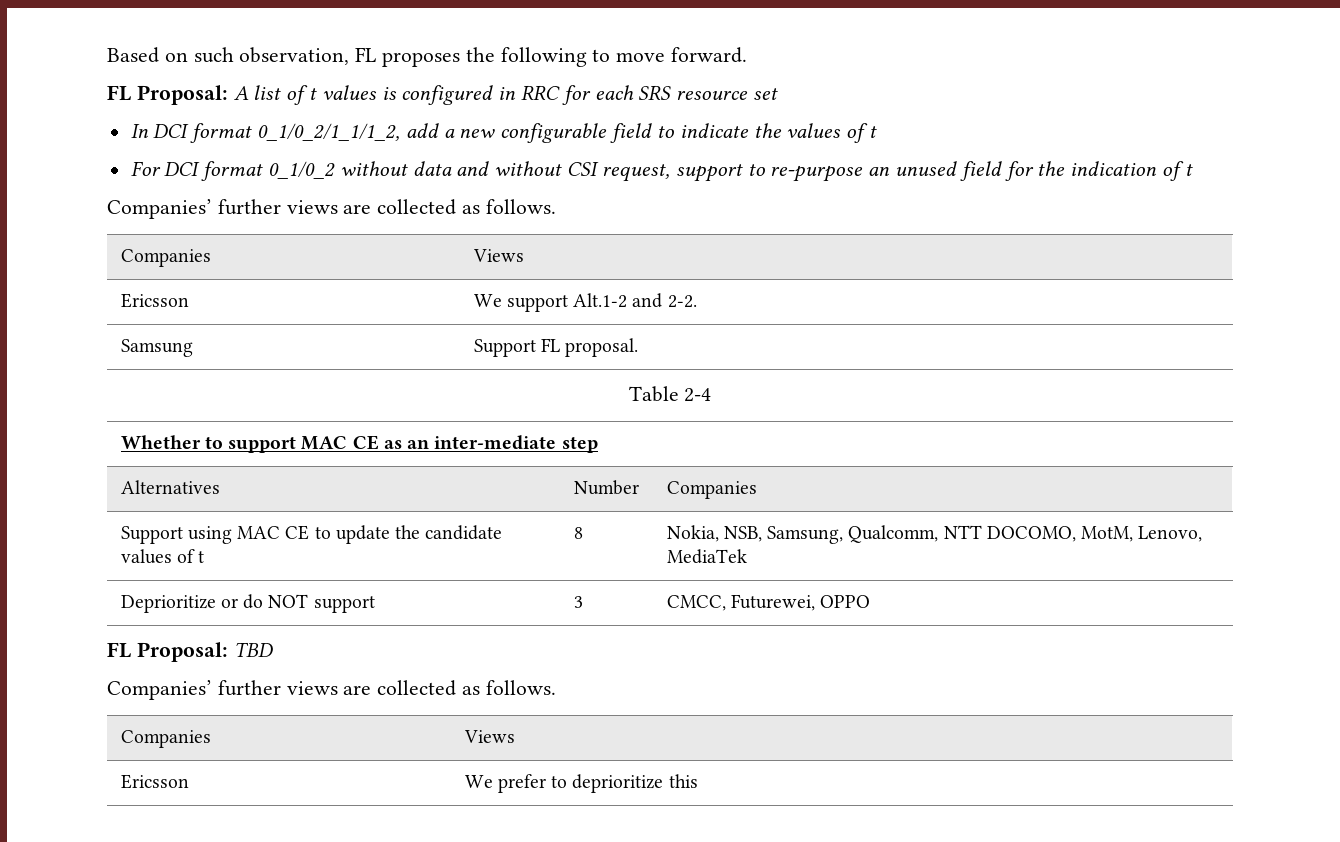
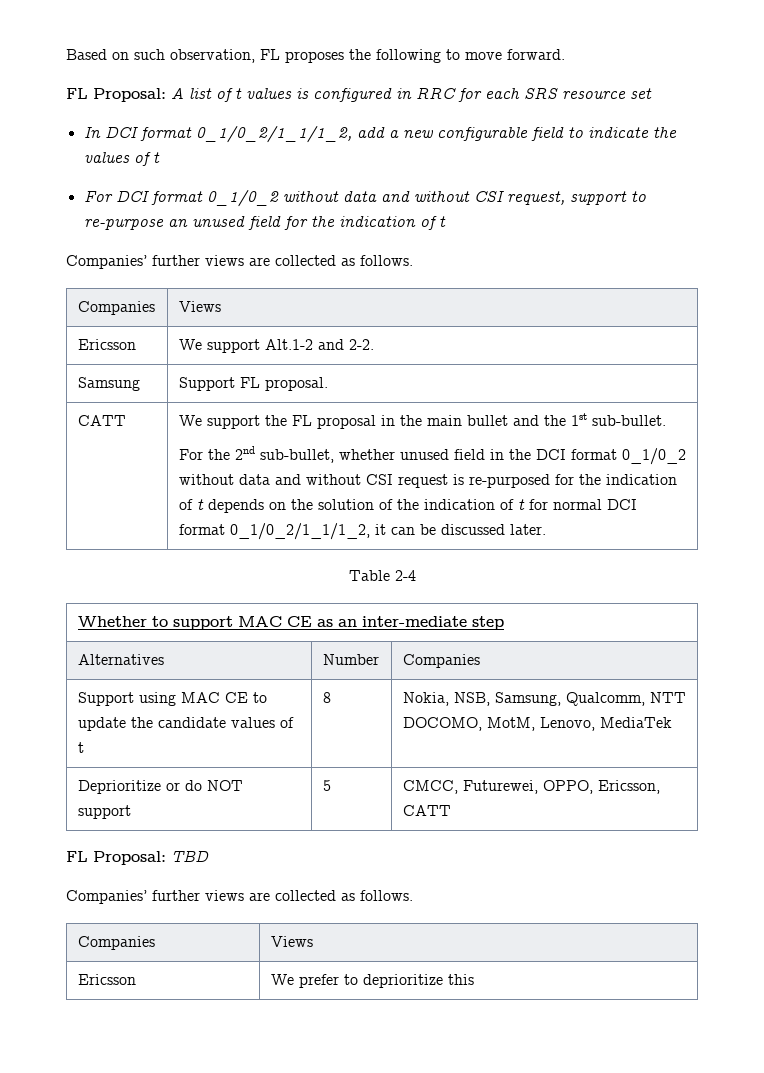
(639, 347) none -> [77,415,126,426] [178,413,666,429] [178,446,686,465] [178,474,677,488] [178,499,637,513] [178,523,546,540] // CATT | We support the FL proposal in the main bullet and the 1st sub-bullet. // For the 2nd sub-bullet, whether unused field in the DCI format 0_1/0_2 without data and without CSI request is re-purposed for the indication of t depends on the solution of the indication of t for normal DCI format 0_1/0_2/1_1/1_2, it can be discussed later.
[573,596,583,608] 3 -> [322,780,331,791] 5
[820,595,871,608] OPPO -> [542,780,660,794] [402,805,451,816] OPPO, Ericsson, CATT

